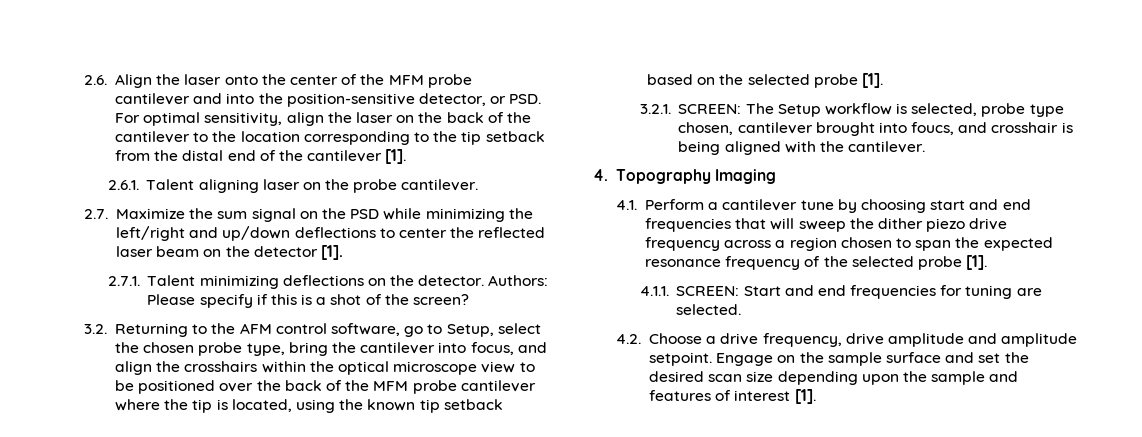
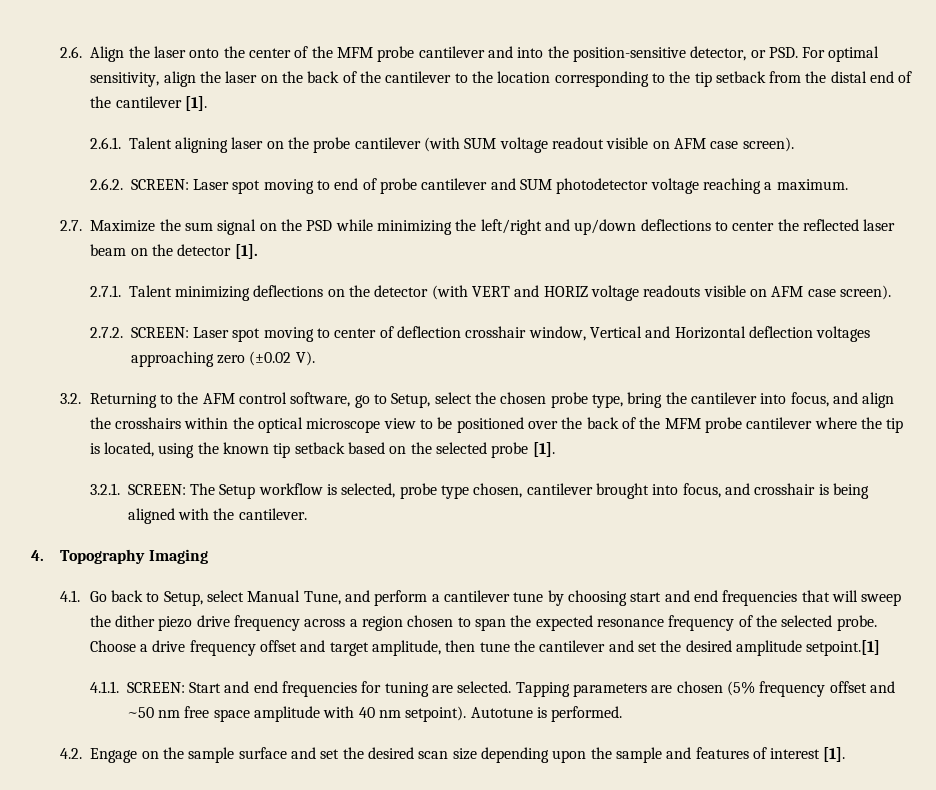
[401,179,479,191] cantilever. -> [354,137,794,153] [89,178,848,194] cantilever (with SUM voltage readout visible on AFM case screen). // 2.6.2. SCREEN: Laser spot moving to end of probe cantilever and SUM photodetector voltage reaching a maximum.
[418,275,549,286] [147,294,470,308] detector. Authors: Please specify if this is a shot of the screen? -> [374,285,891,301] [89,326,871,342] [130,351,315,367] detector (with VERT and HORIZ voltage readouts visible on AFM case screen). // 2.7.2. SCREEN: Laser spot moving to center of deflection crosshair window, Vertical and Horizontal deflection voltages approaching zero (±0.02 V).
[911,122,955,135] foucs, -> [682,483,721,498] focus,
[645,199,705,210] Perform -> [89,590,428,606] Go back to Setup, select Manual Tune, and perform
[917,255,988,270] probe [1]. -> [836,615,877,631] [89,640,881,656] probe. Choose a drive frequency offset and target amplitude, then tune the cantilever and set the desired amplitude setpoint.[1]
[616,333,1078,347] [649,352,713,366] // 4.2. Choose a drive frequency, drive amplitude and amplitude setpoint. -> [515,681,895,697] [126,706,623,722] [60,748,83,759] Tapping parameters are chosen (5% frequency offset and ~50 nm free space amplitude with 40 nm setpoint). Autotune is performed. // 4.2.

